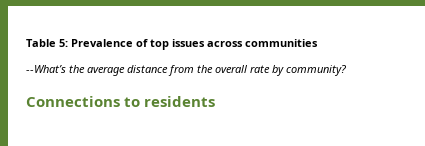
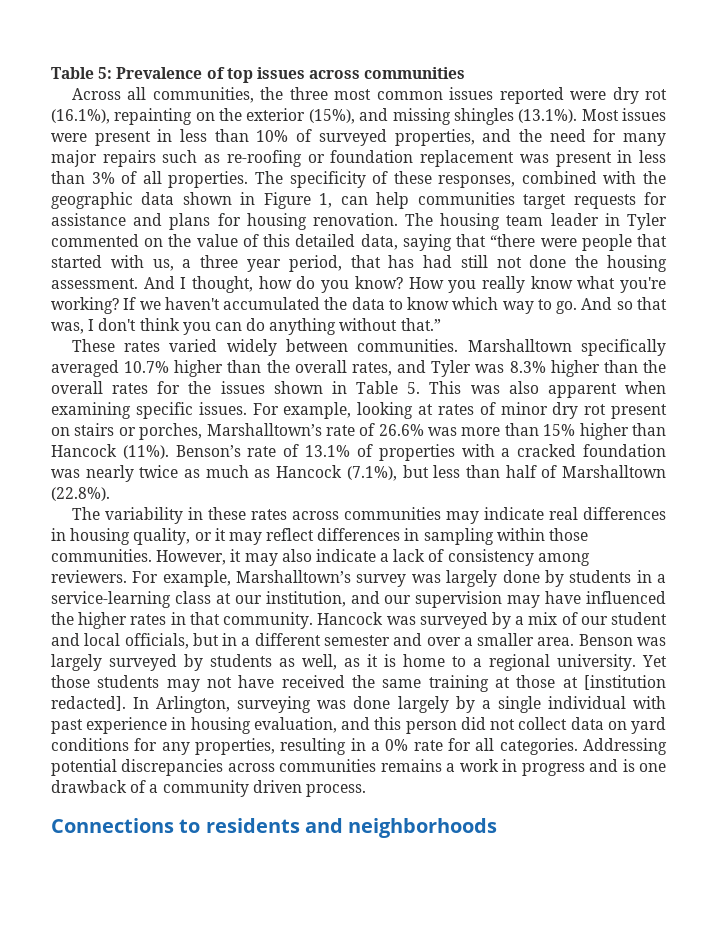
[26,65,346,76] --What’s the average distance from the overall rate by community? -> [71,87,667,104] [51,108,666,125] [51,129,666,146] [51,150,667,167] [51,171,666,188] [51,192,667,209] [51,213,667,230] [51,234,667,251] [51,255,667,272] [51,276,666,293] [51,297,667,314] [51,318,441,335] [71,339,666,356] [51,360,666,377] [51,381,666,398] [51,402,667,419] [51,423,666,440] [51,444,667,461] [51,465,666,482] [51,487,110,501] [71,507,667,524] [51,528,589,545] [51,549,590,566] [51,570,667,587] [51,591,666,608] [51,612,667,629] [51,633,666,649] [51,654,667,671] [51,675,666,692] [51,696,667,713] [51,717,667,734] [51,738,667,755] [51,759,666,776] [51,780,366,797] Across all communities, the three most common issues reported were dry rot (16.1%), repainting on the exterior (15%), and missing shingles (13.1%). Most issues were present in less than 10% of surveyed properties, and the need for many major repairs such as re-roofing or foundation replacement was present in less than 3% of all properties. The specificity of these responses, combined with the geographic data shown in Figure 1, can help communities target requests for assistance and plans for housing renovation. The housing team leader in Tyler commented on the value of this detailed data, saying that “there were people that started with us, a three year period, that has had still not done the housing assessment. And I thought, how do you know? How you really know what you're working? If we haven't accumulated the data to know which way to go. And so that was, I don't think you can do anything without that.” // These rates varied widely between communities. Marshalltown specifically averaged 10.7% higher than the overall rates, and Tyler was 8.3% higher than the overall rates for the issues shown in Table 5. This was also apparent when examining specific issues. For example, looking at rates of minor dry rot present on stairs or porches, Marshalltown’s rate of 26.6% was more than 15% higher than Hancock (11%). Benson’s rate of 13.1% of properties with a cracked foundation was nearly twice as much as Hancock (7.1%), but less than half of Marshalltown (22.8%). // The variability in these rates across communities may indicate real differences in housing quality, or it may reflect differences in sampling within those communities. However, it may also indicate a lack of consistency among reviewers. For example, Marshalltown’s survey was largely done by students in a service-learning class at our institution, and our supervision may have influenced the higher rates in that community. Hancock was surveyed by a mix of our student and local officials, but in a different semester and over a smaller area. Benson was largely surveyed by students as well, as it is home to a regional university. Yet those students may not have received the same training at those at [institution redacted]. In Arlington, surveying was done largely by a single individual with past experience in housing evaluation, and this person did not collect data on yard conditions for any properties, resulting in a 0% rate for all categories. Addressing potential discrepancies across communities remains a work in progress and is one drawback of a community driven process.
(216, 101) none -> [304,818,498,838] and neighborhoods

